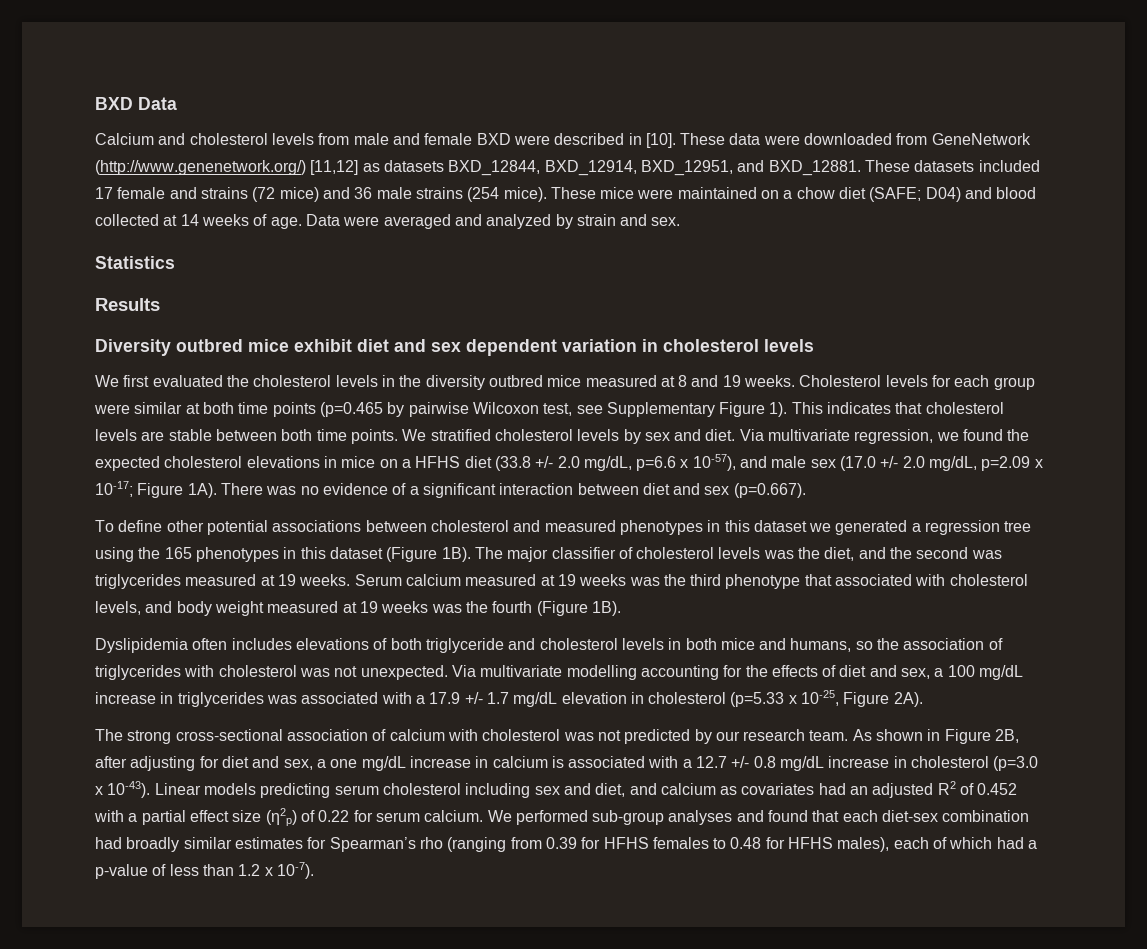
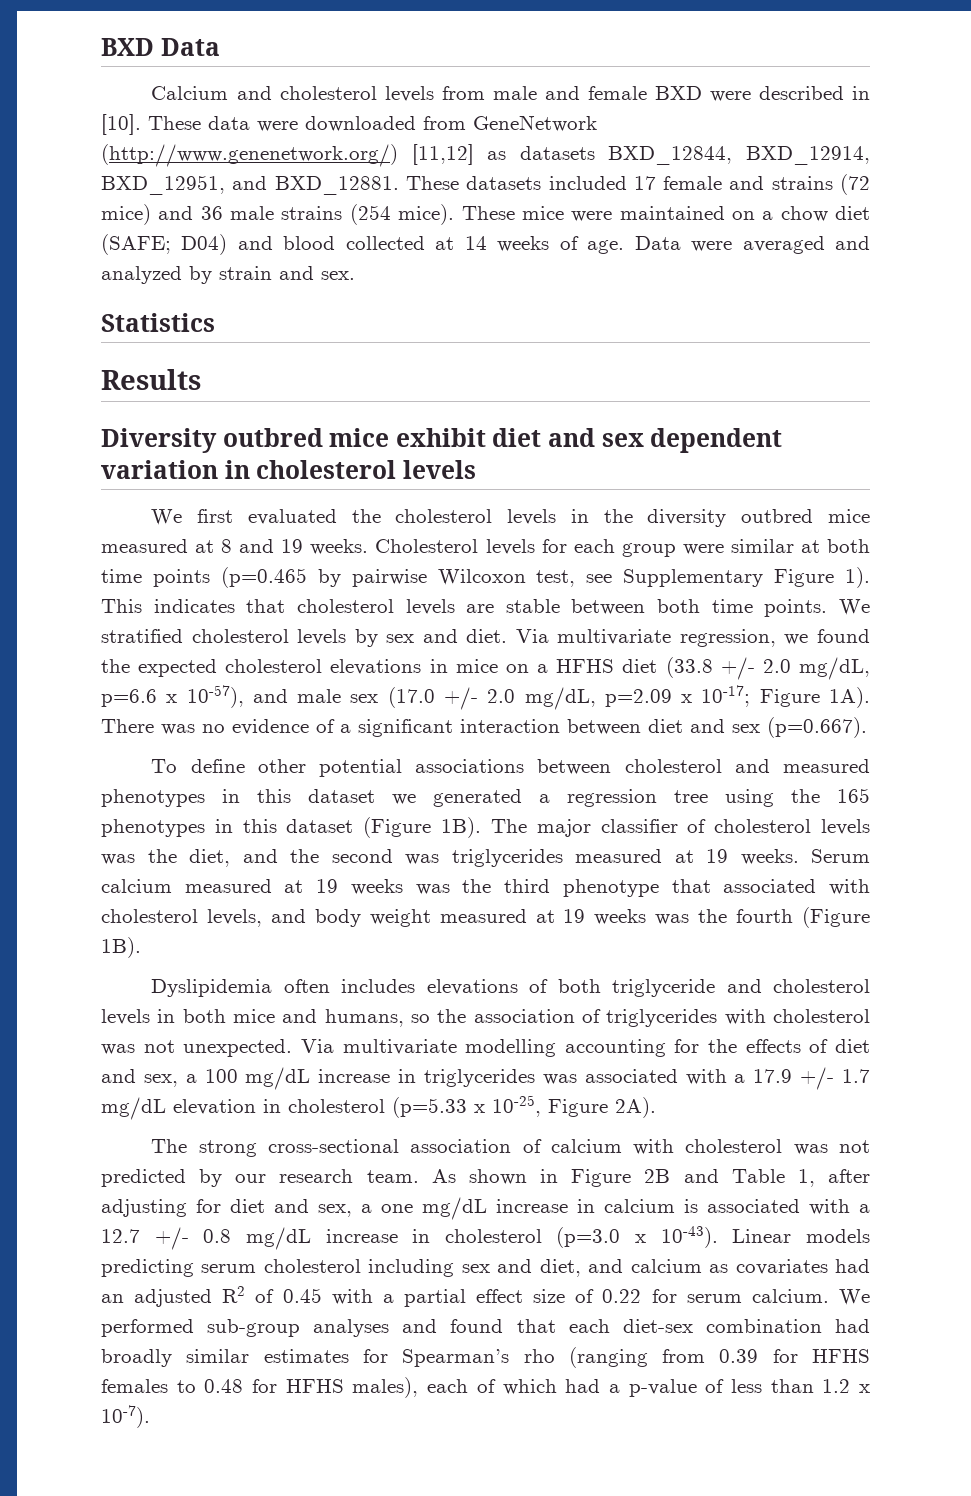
[995,729,1020,743] 2B, -> [644,1169,815,1187] 2B and Table 1,
[977,783,1018,795] 0.452 -> [282,1288,322,1303] 0.45
[265,808,297,826] (η2p) -> (566, 1296) none

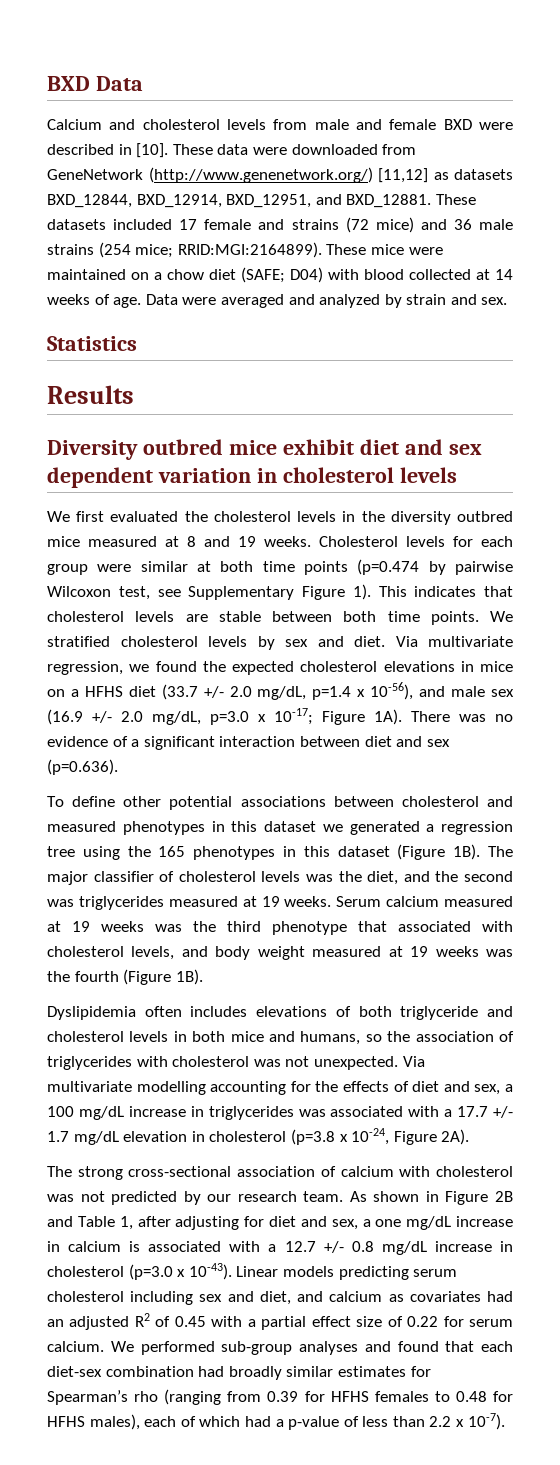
[398,204,455,225] mice). -> [135,242,322,258] mice; RRID:MGI:2164899).
[237,236,273,250] and -> [328,269,359,280] with
[220,567,307,588] (p=0.465 -> [357,559,420,575] (p=0.474
[665,657,870,680] [101,685,244,708] (33.8 +/- 2.0 mg/dL, p=6.6 x 10-57), -> [161,682,414,700] (33.7 +/- 2.0 mg/dL, p=1.4 x 10-56),
[387,687,672,710] (17.0 +/- 2.0 mg/dL, p=2.09 -> [47,709,249,725] (16.9 +/- 2.0 mg/dL, p=3.0
[767,717,867,738] (p=0.667). -> [47,759,118,775] (p=0.636).
[753,1069,793,1083] 17.9 -> [457,1106,489,1117] 17.7
[392,1095,541,1118] (p=5.33 x 10-25, -> [290,1128,390,1145] (p=3.8 x 10-24,
[822,1379,851,1393] 1.2 -> [429,1416,452,1427] 2.2

